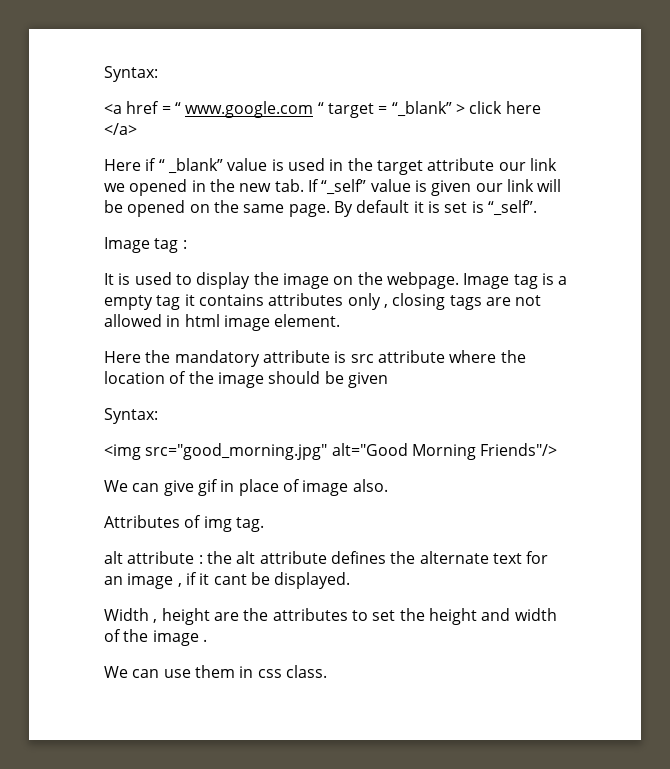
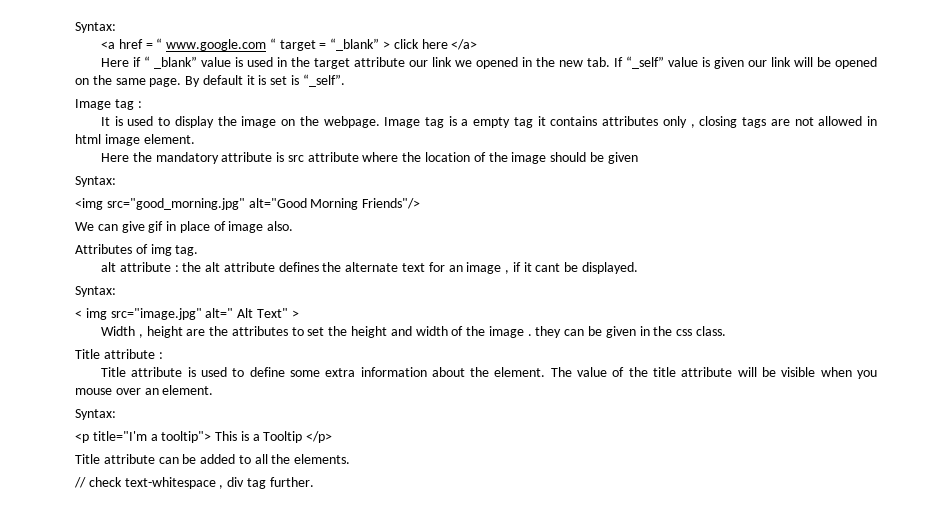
(351, 580) none -> [75,286,116,297] [75,308,299,320] // Syntax: // < img src="image.jpg" alt=" Alt Text" >
[104,665,327,678] // We can use them in css class. -> [535,326,726,338] [75,349,163,359] [100,367,878,379] [75,385,214,395] [75,409,116,420] [75,431,333,443] [75,454,351,464] [74,477,314,489] they can be given in the css class. // Title attribute : // Title attribute is used to define some extra information about the element. The value of the title attribute will be visible when you mouse over an element. // Syntax: // <p title="I'm a tooltip"> This is a Tooltip </p> // Title attribute can be added to all the elements. // // check text-whitespace , div tag further.

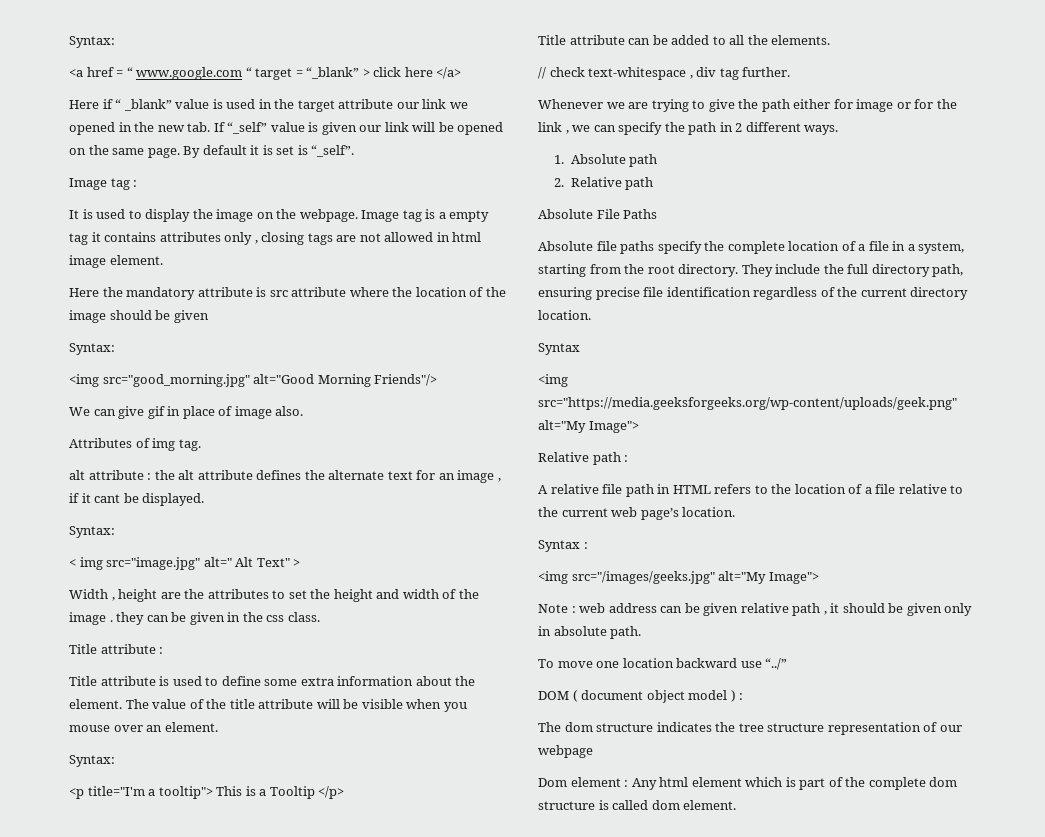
(314, 482) none -> [538,99,957,112] [538,122,839,135] [554,154,658,167] [554,177,654,190] [538,209,658,219] [538,241,965,254] [538,264,964,277] [538,287,969,300] [538,310,591,320] [538,343,580,355] [538,374,568,387] [538,397,957,410] [538,420,639,433] [538,452,629,465] [538,484,964,497] [538,507,736,520] [538,540,588,552] [538,571,819,584] [538,603,973,616] [538,626,642,639] [538,658,788,670] [538,690,744,703] [538,722,962,735] [538,745,593,758] [538,777,958,790] [538,800,737,810] // Whenever we are trying to give the path either for image or for the link , we can specify the path in 2 different ways. // 1. Absolute path // 2. Relative path // Absolute File Paths // Absolute file paths specify the complete location of a file in a system, starting from the root directory. They include the full directory path, ensuring precise file identification regardless of the current directory location. // Syntax // <img src="https://media.geeksforgeeks.org/wp-content/uploads/geek.png" alt="My Image"> // Relative path : // A relative file path in HTML refers to the location of a file relative to the current web page’s location. // Syntax : // <img src="/images/geeks.jpg" alt="My Image"> // Note : web address can be given relative path , it should be given only in absolute path. // To move one location backward use “../” // DOM ( document object model ) : // The dom structure indicates the tree structure representation of our webpage // Dom element : Any html element which is part of the complete dom structure is called dom element.

